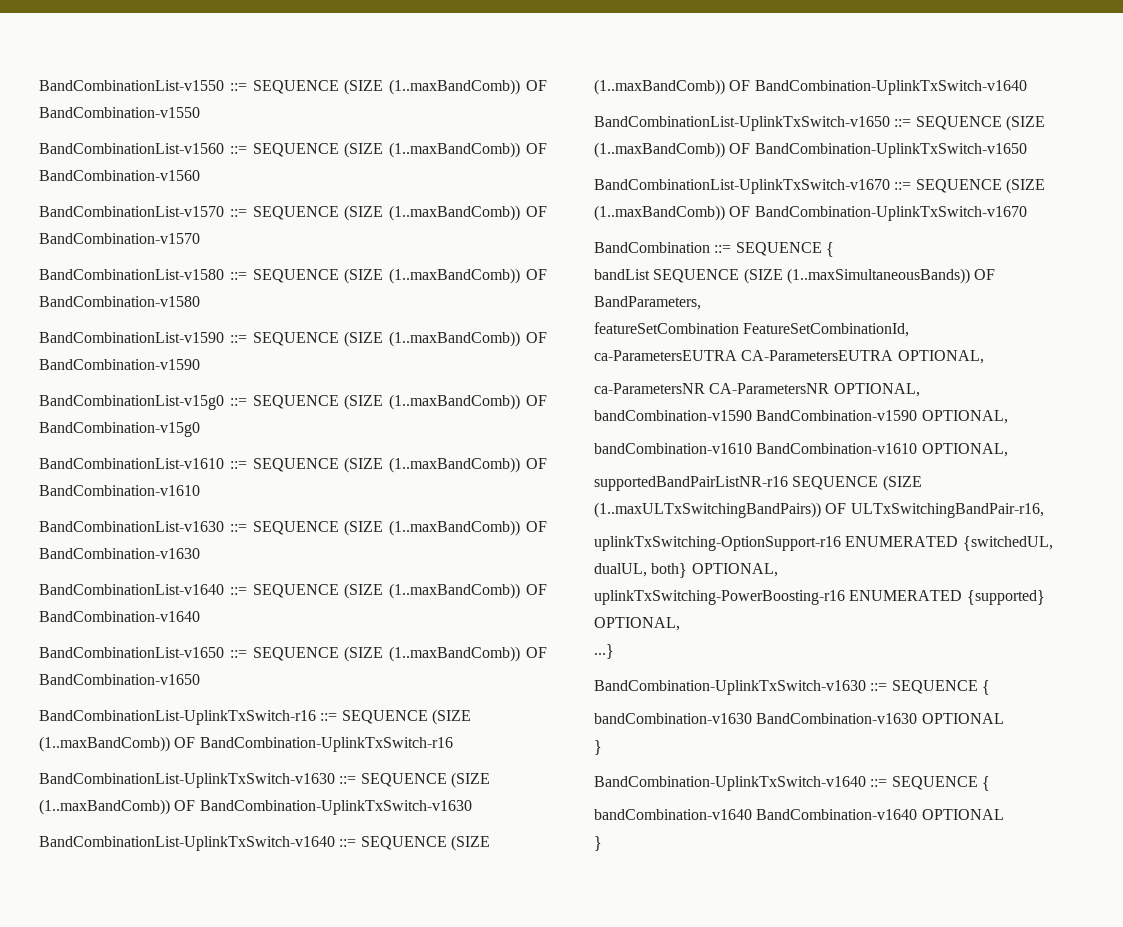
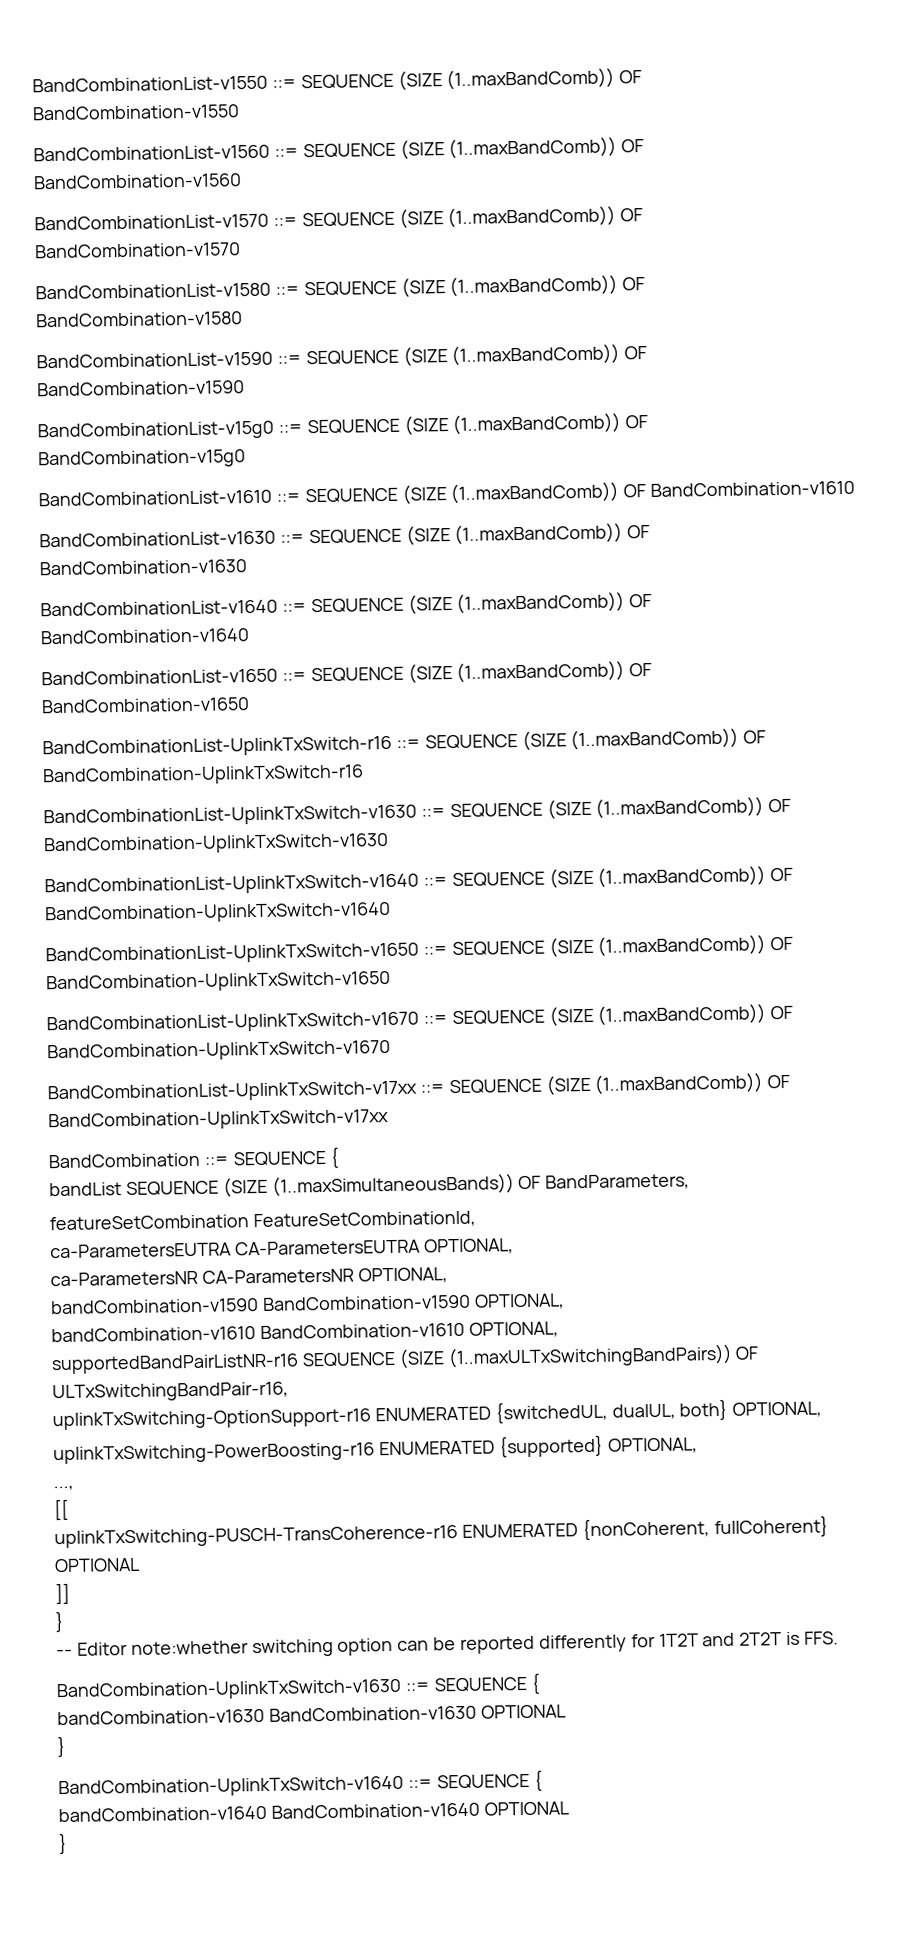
(1027, 213) none -> [47,1072,791,1104] [48,1109,389,1132] // BandCombinationList-UplinkTxSwitch-v17xx ::= SEQUENCE (SIZE (1..maxBandComb)) OF BandCombination-UplinkTxSwitch-v17xx
[594,644,614,659] ...} -> [53,1485,74,1491] [54,1498,69,1521] [54,1515,829,1549] [54,1557,140,1573] [55,1582,70,1605] [55,1611,65,1633] [56,1631,840,1658] ..., // [[ // uplinkTxSwitching-PUSCH-TransCoherence-r16 ENUMERATED {nonCoherent, fullCoherent} OPTIONAL // ]] // } // -- Editor note:whether switching option can be reported differently for 1T2T and 2T2T is FFS.

